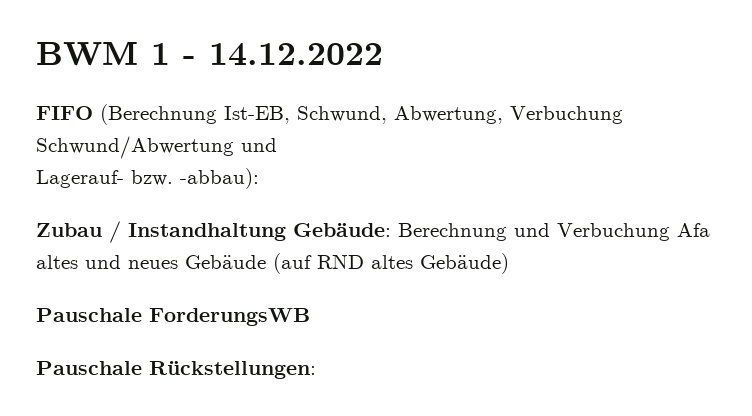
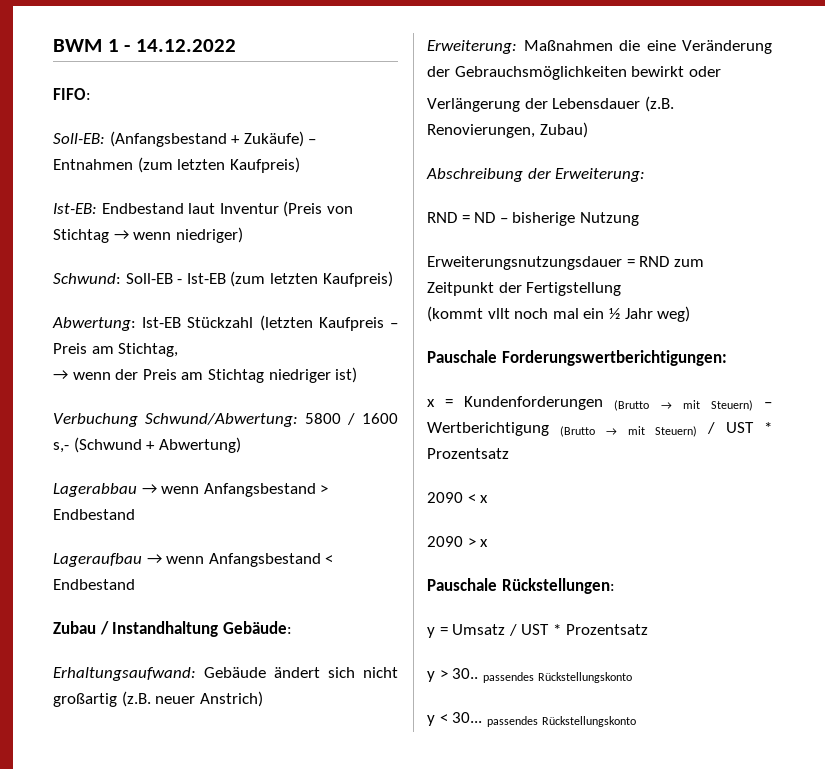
[36,104,623,125] [36,136,277,159] [36,168,259,189] [36,221,710,243] [36,253,509,274] [36,308,310,326] [36,361,316,379] FIFO (Berechnung Ist-EB, Schwund, Abwertung, Verbuchung Schwund/Abwertung und // Lagerauf- bzw. -abbau): // Zubau / Instandhaltung Gebäude: Berechnung und Verbuchung Afa altes und neues Gebäude (auf RND altes Gebäude) // Pauschale ForderungsWB // Pauschale Rückstellungen: -> [53,88,91,100] [53,131,317,147] [53,157,300,173] [53,201,353,217] [53,227,243,243] [53,271,393,287] [52,315,398,331] [53,343,179,357] [53,367,358,383] [53,413,398,427] [53,437,241,453] [53,483,329,497] [53,509,135,520] [53,553,334,567] [53,579,135,590] [53,621,292,637] [53,667,398,681] [53,691,263,707] [427,40,772,54] [427,66,721,80] [427,96,674,112] [427,122,588,138] [426,168,646,182] [427,212,639,226] [427,256,704,270] [427,282,622,296] [427,306,691,322] [427,350,727,366] [427,396,772,411] [427,422,772,437] [427,448,509,459] [427,492,489,503] [427,536,489,547] [427,578,615,594] [427,624,648,638] [427,668,633,683] [427,712,637,727] FIFO: // Soll-EB: (Anfangsbestand + Zukäufe) – Entnahmen (zum letzten Kaufpreis) // Ist-EB: Endbestand laut Inventur (Preis von Stichtag → wenn niedriger) // Schwund: Soll-EB - Ist-EB (zum letzten Kaufpreis) // Abwertung: Ist-EB Stückzahl (letzten Kaufpreis – Preis am Stichtag, // → wenn der Preis am Stichtag niedriger ist) // Verbuchung Schwund/Abwertung: 5800 / 1600 s,- (Schwund + Abwertung) // Lagerabbau → wenn Anfangsbestand > Endbestand // Lageraufbau → wenn Anfangsbestand < Endbestand // Zubau / Instandhaltung Gebäude: // Erhaltungsaufwand: Gebäude ändert sich nicht großartig (z.B. neuer Anstrich) // Erweiterung: Maßnahmen die eine Veränderung der Gebrauchsmöglichkeiten bewirkt oder // Verlängerung der Lebensdauer (z.B. Renovierungen, Zubau) // Abschreibung der Erweiterung: // RND = ND – bisherige Nutzung // Erweiterungsnutzungsdauer = RND zum Zeitpunkt der Fertigstellung // (kommt vllt noch mal ein ½ Jahr weg) // Pauschale Forderungswertberichtigungen: // x = Kundenforderungen (Brutto → mit Steuern) – Wertberichtigung (Brutto → mit Steuern) / UST * Prozentsatz // 2090 < x // 2090 > x // Pauschale Rückstellungen: // y = Umsatz / UST * Prozentsatz // y > 30.. passendes Rückstellungskonto // y < 30... passendes Rückstellungskonto

